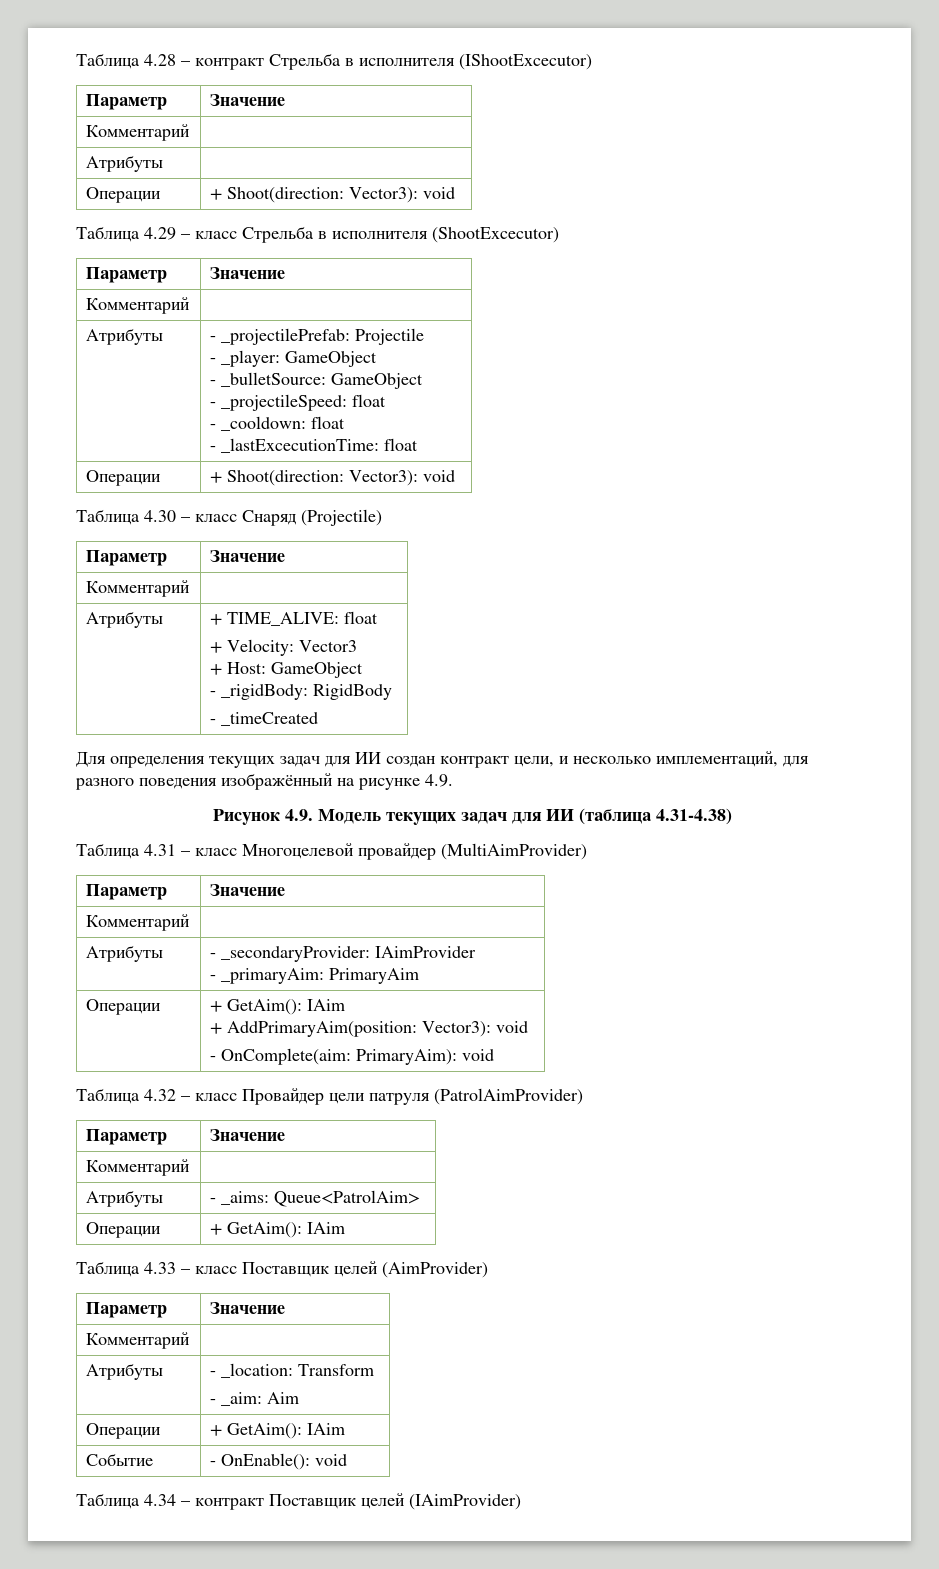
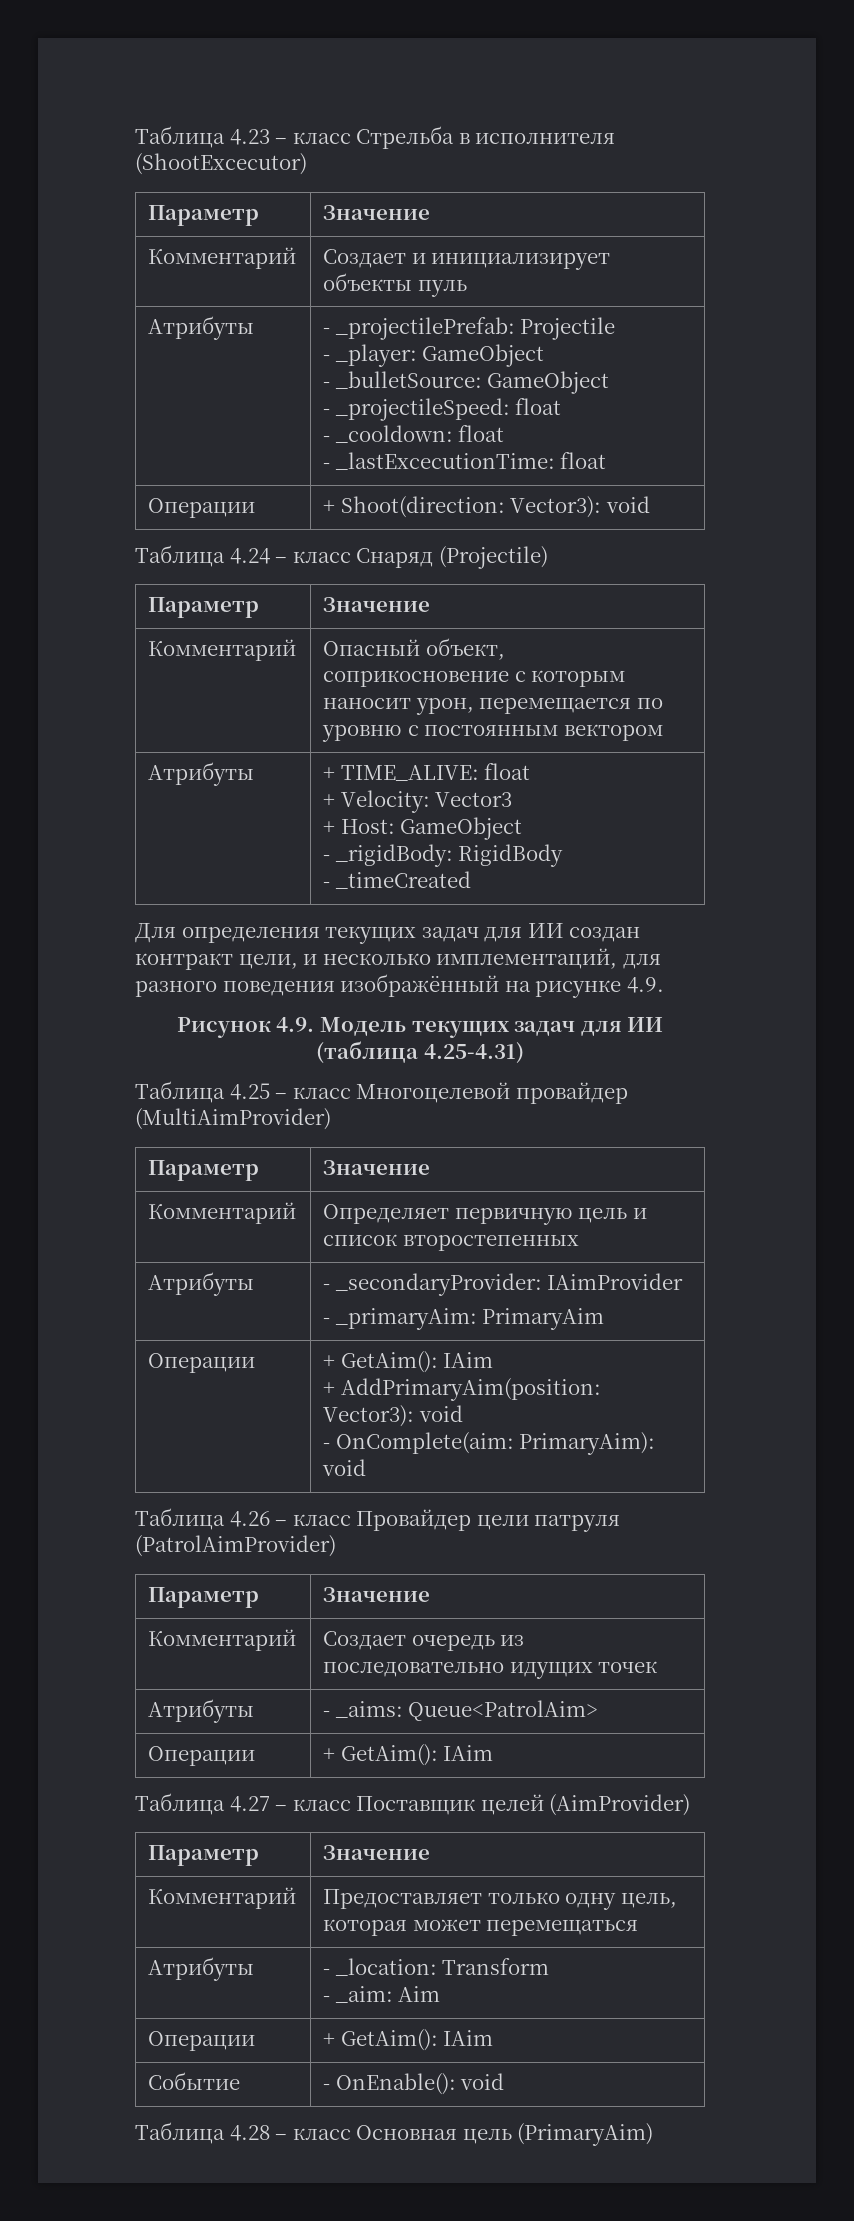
[76,53,592,70] [86,94,168,110] [210,94,286,106] [86,124,191,141] [86,155,164,172] [86,187,162,203] [210,187,456,203] [76,226,176,242] Таблица 4.28 – контракт Стрельба в исполнителя (IShootExcecutor) // Параметр | Значение // Комментарий | // Атрибуты | // Операции | + Shoot(direction: Vector3): void // Таблица 4.29 -> [135,126,270,148] Таблица 4.23
(191, 305) none -> [323,249,611,270] [323,273,467,297] Создает и инициализирует объекты пуль
[144,510,176,522] 4.30 -> [229,548,270,564] 4.24
(191, 588) none -> [323,638,505,660] [323,670,626,687] [323,698,663,715] [322,724,663,742] Опасный объект, соприкосновение с которым наносит урон, перемещается по уровню с постоянным вектором
[656,808,732,825] [76,843,176,859] 4.31-4.38) // Таблица 4.31 -> [423,1042,524,1064] [135,1081,270,1103] 4.25-4.31) // Таблица 4.25
(191, 922) none -> [323,1204,647,1225] [323,1234,579,1251] Определяет первичную цель и список второстепенных
[144,1089,176,1101] 4.32 -> [229,1511,270,1527] 4.26
(191, 1167) none -> [323,1631,525,1651] [323,1661,658,1679] Создает очередь из последовательно идущих точек
[144,1262,176,1274] 4.33 -> [229,1796,270,1812] 4.27
(191, 1340) none -> [323,1889,677,1910] [323,1919,639,1936] Предоставляет только одну цель, которая может перемещаться
[144,1493,521,1510] 4.34 – контракт Поставщик целей (IAimProvider) -> [229,2123,654,2146] 4.28 – класс Основная цель (PrimaryAim)

